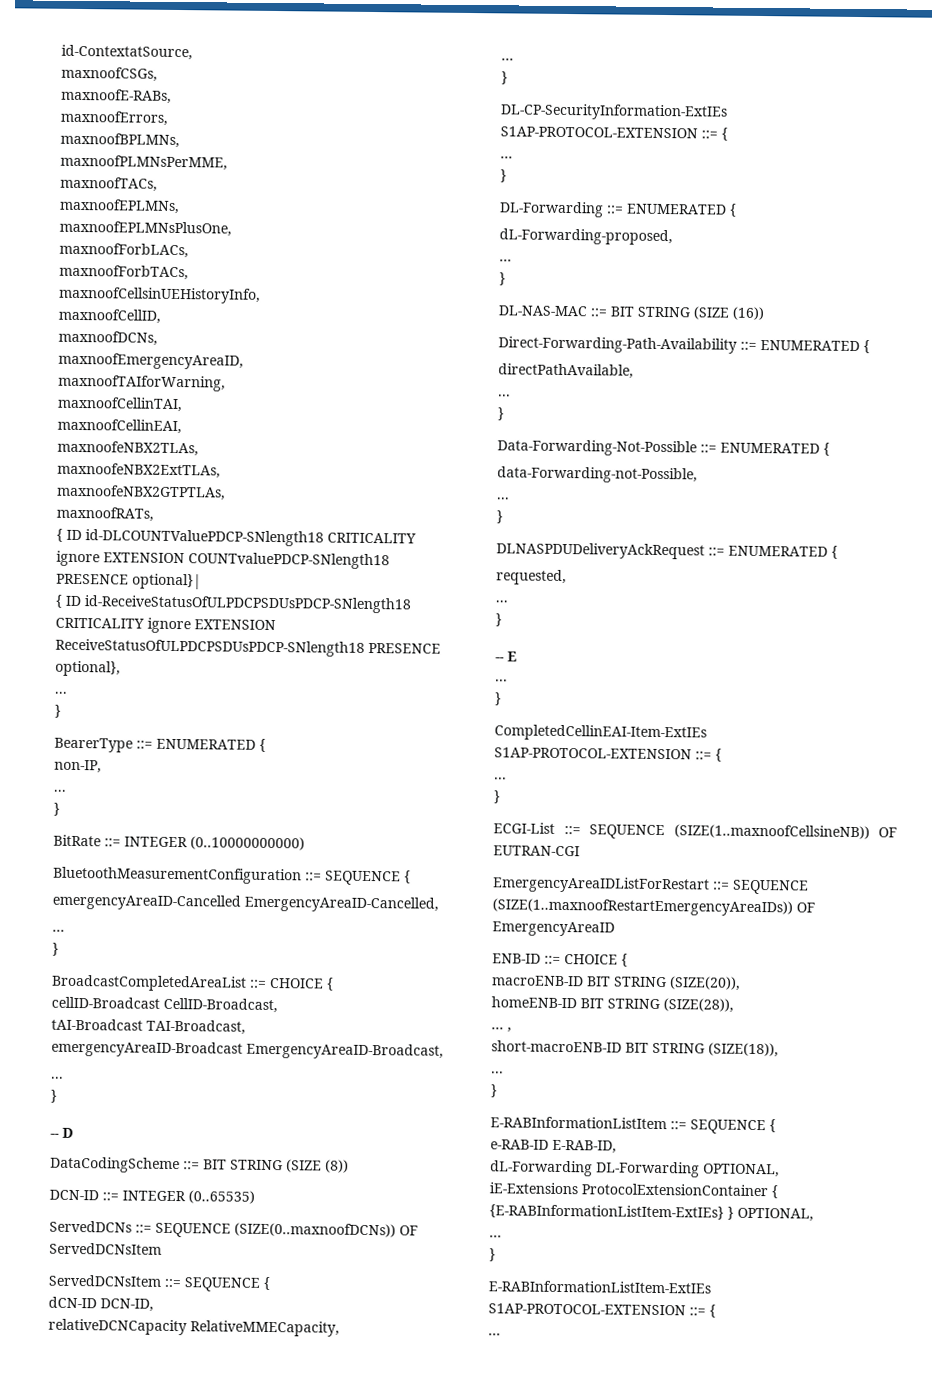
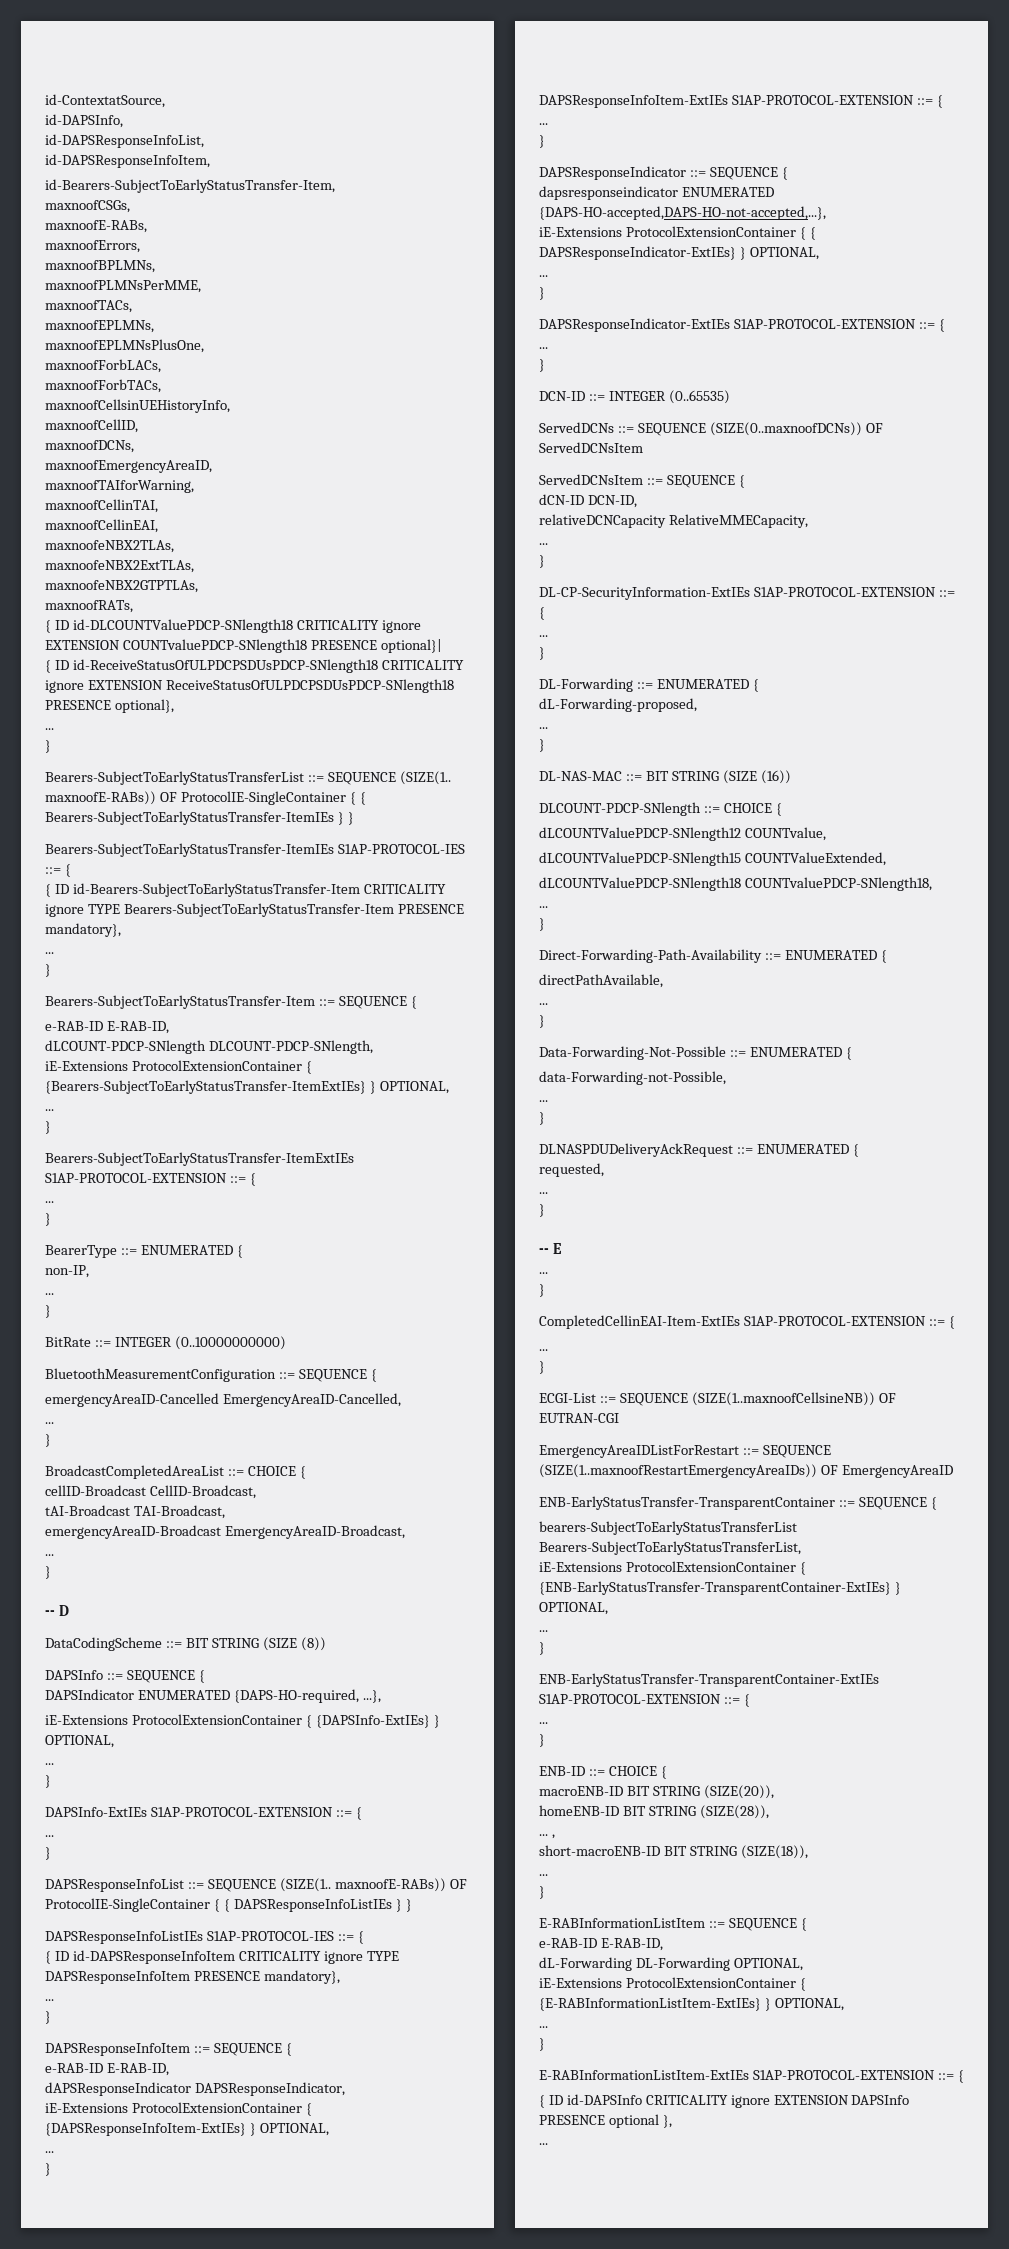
(193, 52) none -> [45,114,123,128] [45,134,204,148] [45,154,210,168] [45,179,335,193] // id-DAPSInfo, // id-DAPSResponseInfoList, // id-DAPSResponseInfoItem, // id-Bearers-SubjectToEarlyStatusTransfer-Item,
(61, 711) none -> [45,771,451,785] [45,791,366,805] [45,811,354,825] [45,843,465,857] [45,864,71,877] [45,883,446,897] [45,903,464,917] [45,923,121,937] [45,952,54,954] [45,964,51,977] [45,995,417,1009] [45,1021,169,1034] [45,1040,373,1054] [45,1060,312,1074] [45,1080,449,1094] [45,1109,54,1111] [45,1121,51,1134] [45,1152,354,1166] [45,1173,256,1186] [45,1201,54,1203] [45,1213,51,1226] // Bearers-SubjectToEarlyStatusTransferList ::= SEQUENCE (SIZE(1.. maxnoofE-RABs)) OF ProtocolIE-SingleContainer { { Bearers-SubjectToEarlyStatusTransfer-ItemIEs } } // Bearers-SubjectToEarlyStatusTransfer-ItemIEs S1AP-PROTOCOL-IES ::= { // { ID id-Bearers-SubjectToEarlyStatusTransfer-Item CRITICALITY ignore TYPE Bearers-SubjectToEarlyStatusTransfer-Item PRESENCE mandatory}, // ... // } // Bearers-SubjectToEarlyStatusTransfer-Item ::= SEQUENCE { // e-RAB-ID E-RAB-ID, // dLCOUNT-PDCP-SNlength DLCOUNT-PDCP-SNlength, // iE-Extensions ProtocolExtensionContainer { {Bearers-SubjectToEarlyStatusTransfer-ItemExtIEs} } OPTIONAL, // ... // } // Bearers-SubjectToEarlyStatusTransfer-ItemExtIEs S1AP-PROTOCOL-EXTENSION ::= { // ... // }
(349, 1166) none -> [45,1670,205,1683] [45,1689,381,1703] [45,1714,440,1728] [45,1735,114,1748] [45,1763,54,1765] [45,1775,51,1788] [45,1807,362,1820] [45,1835,54,1837] [45,1847,51,1860] [45,1878,467,1892] [45,1898,412,1912] [45,1931,364,1944] [45,1950,399,1964] [45,1970,340,1984] [45,1999,54,2001] [45,2011,51,2024] [45,2043,292,2056] [45,2063,169,2076] [45,2082,345,2096] [45,2102,312,2116] [45,2123,329,2136] [45,2151,54,2153] [45,2163,51,2176] [539,95,943,108] [539,123,548,125] [539,135,545,148] [539,166,788,180] [539,186,774,200] [539,206,826,220] [539,226,816,240] [539,246,819,260] [539,275,548,277] [539,287,545,300] [539,318,945,332] [539,347,548,349] [539,359,545,372] // DAPSInfo ::= SEQUENCE { // DAPSIndicator ENUMERATED {DAPS-HO-required, ...}, // iE-Extensions ProtocolExtensionContainer { {DAPSInfo-ExtIEs} } OPTIONAL, // ... // } // DAPSInfo-ExtIEs S1AP-PROTOCOL-EXTENSION ::= { // ... // } // DAPSResponseInfoList ::= SEQUENCE (SIZE(1.. maxnoofE-RABs)) OF ProtocolIE-SingleContainer { { DAPSResponseInfoListIEs } } // DAPSResponseInfoListIEs S1AP-PROTOCOL-IES ::= { // { ID id-DAPSResponseInfoItem CRITICALITY ignore TYPE DAPSResponseInfoItem PRESENCE mandatory}, // ... // } // DAPSResponseInfoItem ::= SEQUENCE { // e-RAB-ID E-RAB-ID, // dAPSResponseIndicator DAPSResponseIndicator, // iE-Extensions ProtocolExtensionContainer { {DAPSResponseInfoItem-ExtIEs} } OPTIONAL, // ... // } // DAPSResponseInfoItem-ExtIEs S1AP-PROTOCOL-EXTENSION ::= { // ... // } // DAPSResponseIndicator ::= SEQUENCE { // dapsresponseindicator ENUMERATED {DAPS-HO-accepted,DAPS-HO-not-accepted,...}, // iE-Extensions ProtocolExtensionContainer { { DAPSResponseIndicator-ExtIEs} } OPTIONAL, // ... // } // DAPSResponseIndicator-ExtIEs S1AP-PROTOCOL-EXTENSION ::= { // ... // }
(765, 313) none -> [539,802,782,816] [539,827,826,841] [539,852,886,866] [539,877,932,891] [539,906,548,908] [539,918,545,931] // DLCOUNT-PDCP-SNlength ::= CHOICE { // dLCOUNTValuePDCP-SNlength12 COUNTvalue, // dLCOUNTValuePDCP-SNlength15 COUNTValueExtended, // dLCOUNTValuePDCP-SNlength18 COUNTvaluePDCP-SNlength18, // ... // }
(615, 929) none -> [539,1496,937,1510] [539,1521,797,1535] [539,1541,801,1555] [539,1561,806,1575] [539,1581,901,1595] [539,1602,608,1615] [539,1630,548,1632] [539,1642,545,1655] [539,1673,879,1687] [539,1694,750,1707] [539,1722,548,1724] [539,1734,545,1747] // ENB-EarlyStatusTransfer-TransparentContainer ::= SEQUENCE { // bearers-SubjectToEarlyStatusTransferList Bearers-SubjectToEarlyStatusTransferList, // iE-Extensions ProtocolExtensionContainer { {ENB-EarlyStatusTransfer-TransparentContainer-ExtIEs} } OPTIONAL, // ... // } // ENB-EarlyStatusTransfer-TransparentContainer-ExtIEs S1AP-PROTOCOL-EXTENSION ::= { // ... // }
(716, 1311) none -> [539,2094,910,2108] [539,2114,672,2128] // { ID id-DAPSInfo CRITICALITY ignore EXTENSION DAPSInfo PRESENCE optional },

